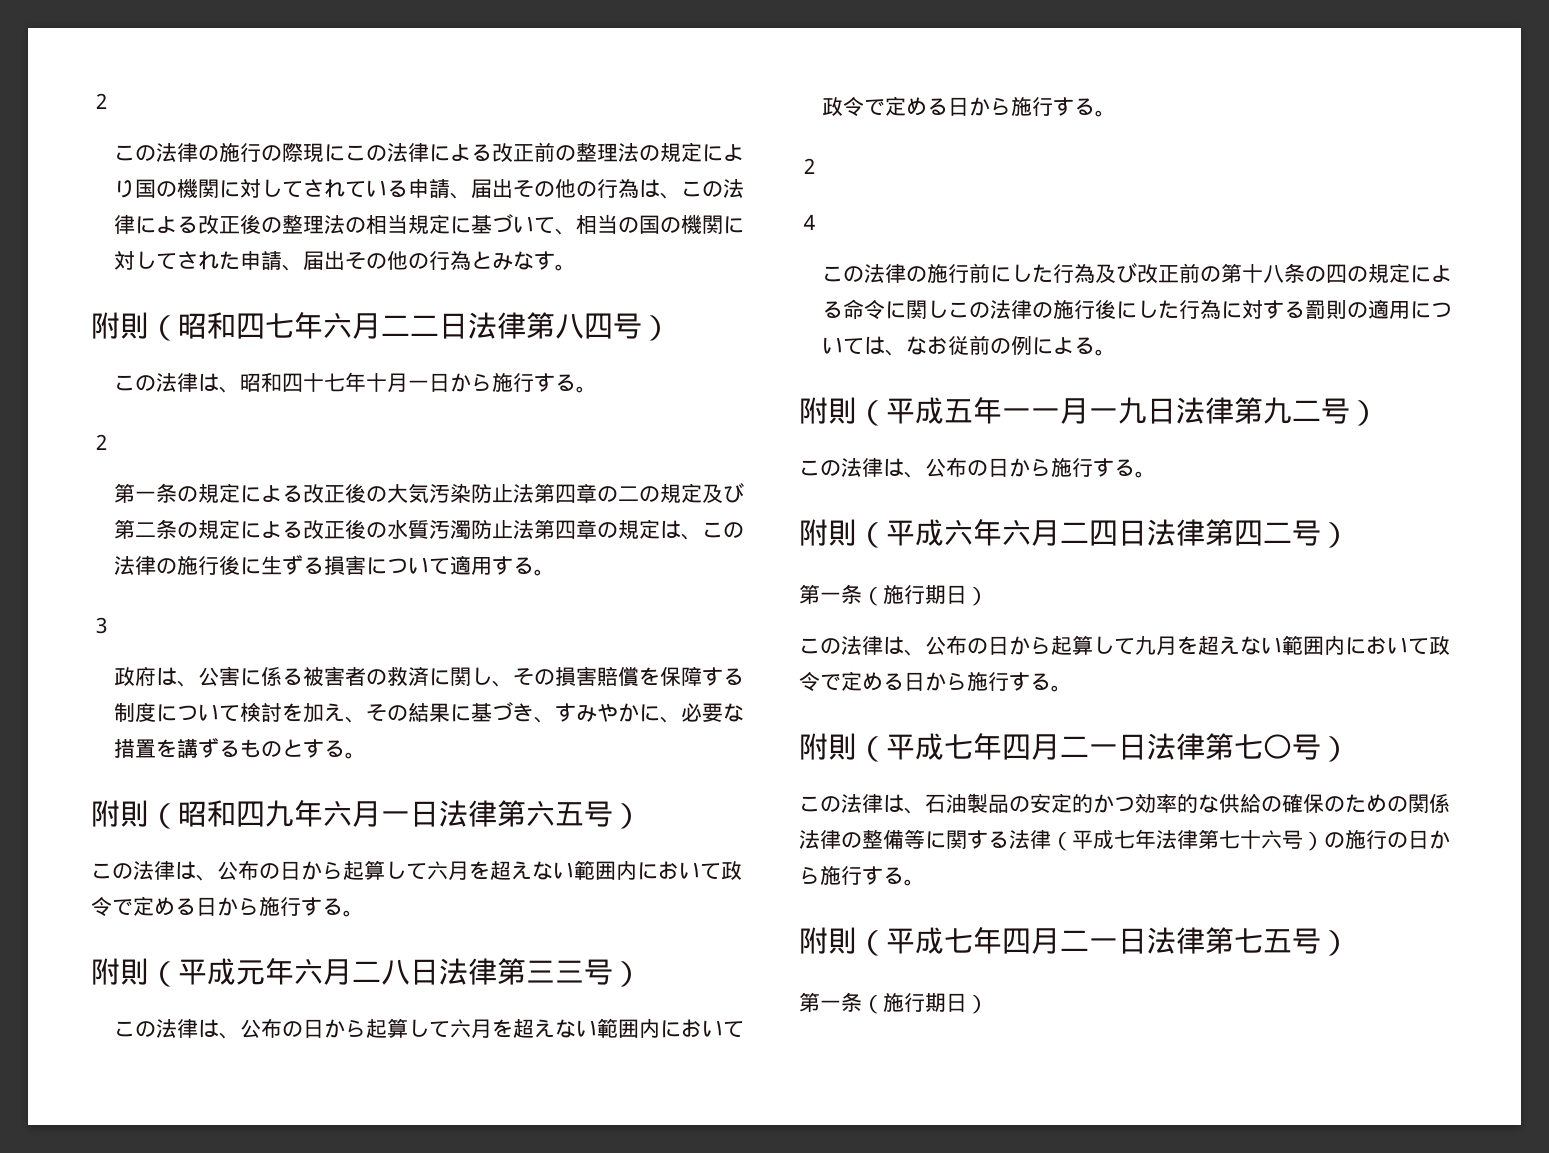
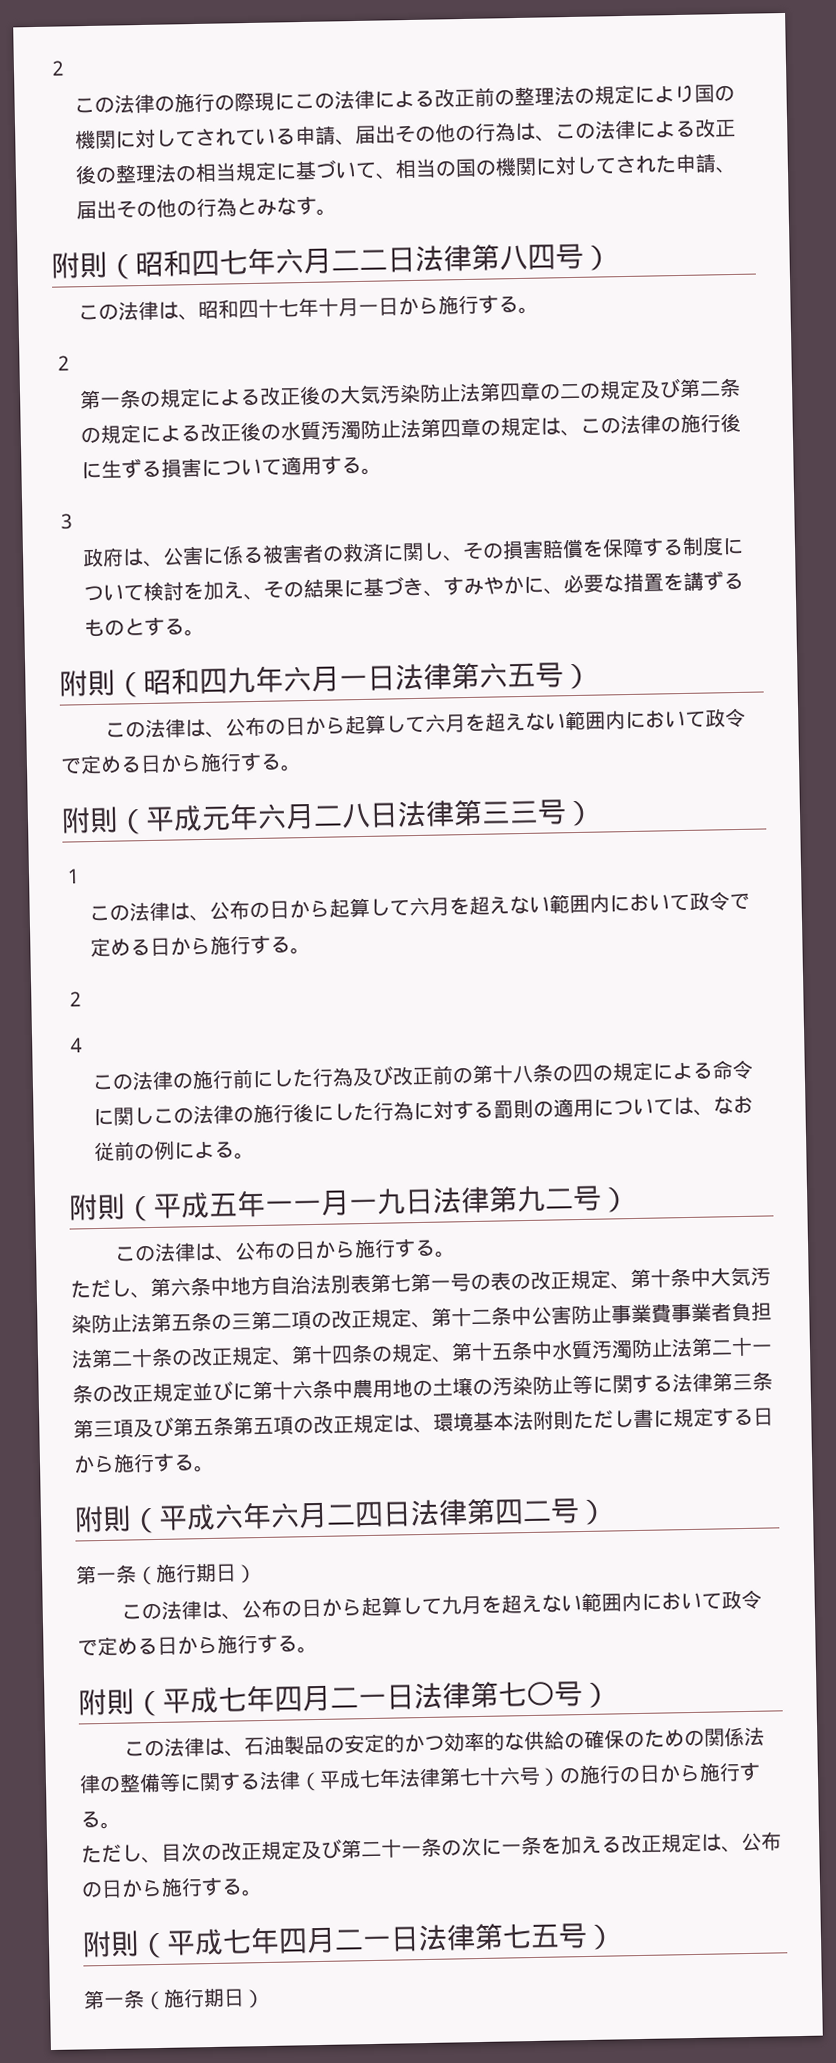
(642, 974) none -> [62,868,84,884] // １
(1156, 474) none -> [70,1266,771,1299] [71,1301,772,1334] [71,1336,773,1369] [72,1371,773,1404] [73,1407,774,1439] [73,1453,215,1474] // ただし、第六条中地方自治法別表第七第一号の表の改正規定、第十条中大気汚染防止法第五条の三第二項の改正規定、第十二条中公害防止事業費事業者負担法第二十条の改正規定、第十四条の規定、第十五条中水質汚濁防止法第二十一条の改正規定並びに第十六条中農用地の土壌の汚染防止等に関する法律第三条第三項及び第五条第五項の改正規定は、環境基本法附則ただし書に規定する日から施行する。
(925, 882) none -> [81,1831,782,1864] [81,1877,263,1899] // ただし、目次の改正規定及び第二十一条の次に一条を加える改正規定は、公布の日から施行する。

